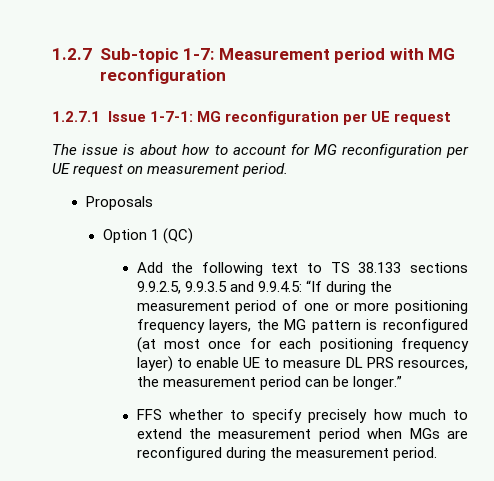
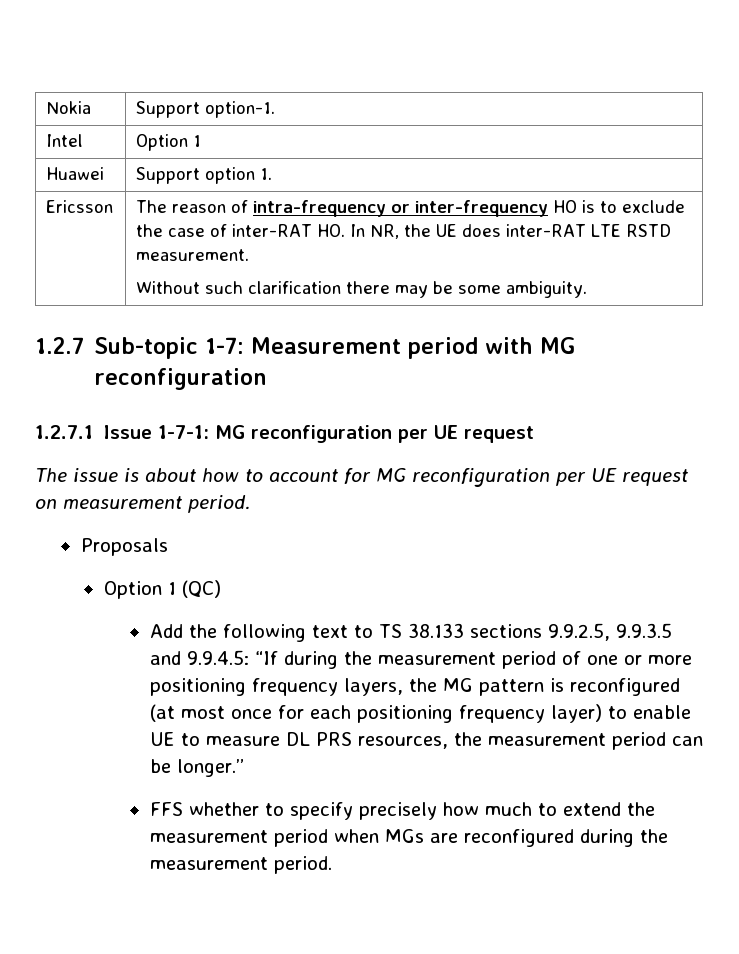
(52, 54) none -> [46,101,92,114] [136,101,276,118] [46,134,84,147] [136,134,202,151] [46,167,105,180] [136,167,273,184] [46,200,114,213] [136,200,686,217] [136,224,672,239] [136,249,250,261] [136,281,588,298] Nokia | Support option-1. // Intel | Option 1 // Huawei | Support option 1. // Ericsson | The reason of intra-frequency or inter-frequency HO is to exclude the case of inter-RAT HO. In NR, the UE does inter-RAT LTE RSTD measurement. // Without such clarification there may be some ambiguity. //

